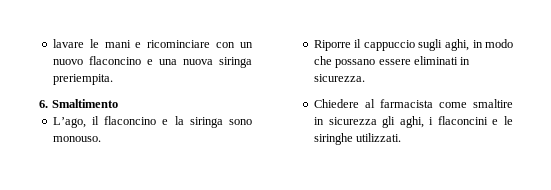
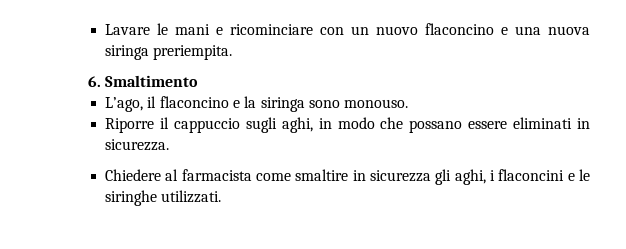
[52,39,84,48] lavare -> [105,24,151,35] Lavare

